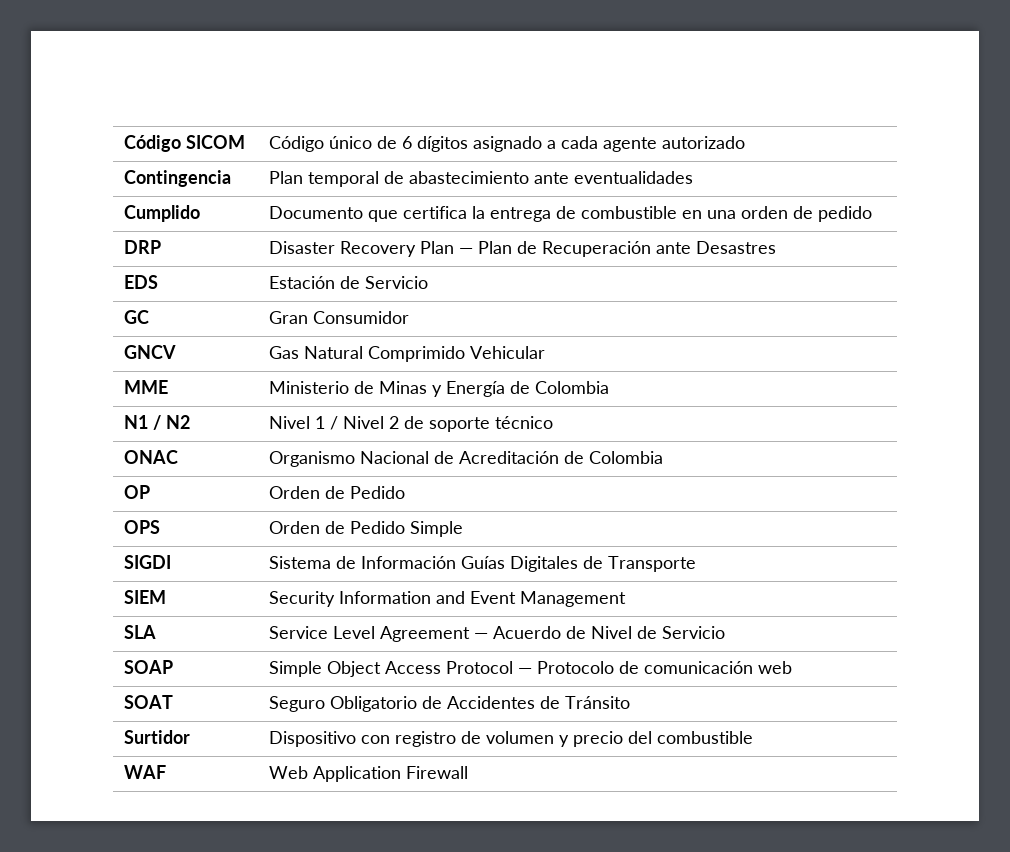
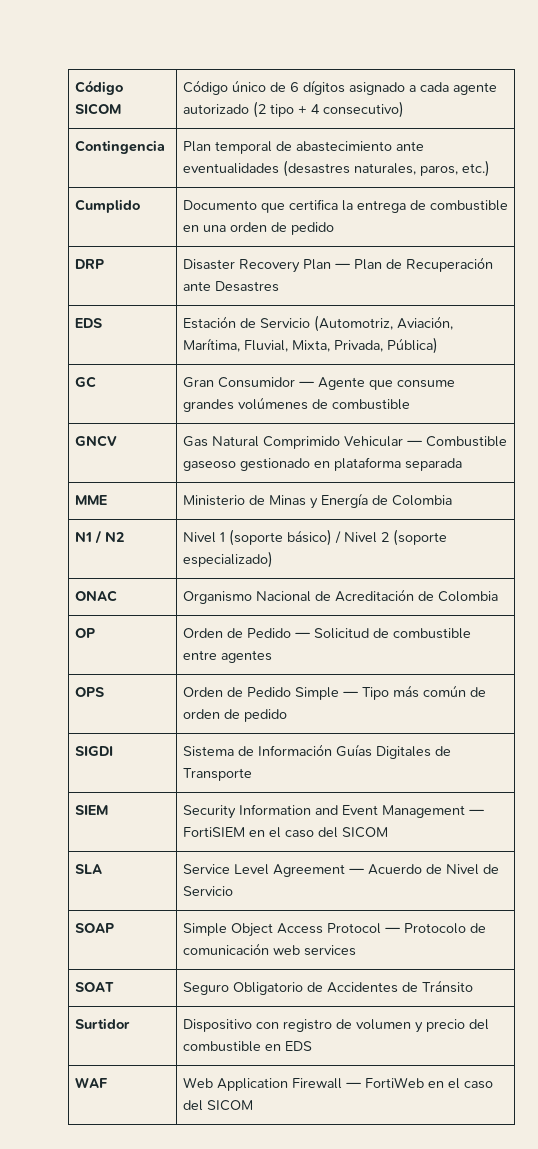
(746, 142) none -> [252,101,404,118] (2 tipo + 4 consecutivo)
(694, 177) none -> [282,160,490,177] (desastres naturales, paros, etc.)
[124,310,150,324] [269,311,410,324] // GC | Gran Consumidor -> [313,315,453,332] [182,337,438,354] [74,376,96,388] [182,377,455,390] [182,397,410,412] (Automotriz, Aviación, Marítima, Fluvial, Mixta, Privada, Pública) // GC | Gran Consumidor — Agente que consume grandes volúmenes de combustible
(546, 352) none -> [406,436,507,447] [182,457,462,471] — Combustible gaseoso gestionado en plataforma separada
(326, 422) none -> [228,529,332,546] (soporte básico)
[404,416,554,432] de soporte técnico -> [392,529,447,546] [182,551,273,568] (soporte especializado)
(406, 492) none -> [294,628,471,639] [182,650,272,663] — Solicitud de combustible entre agentes
(464, 529) none -> [342,685,486,700] [182,709,287,722] — Tipo más común de orden de pedido
(627, 599) none -> [468,809,484,815] [182,827,388,838] — FortiSIEM en el caso del SICOM
(793, 667) none -> [303,945,356,956] services
(754, 737) none -> [264,1041,312,1051] en EDS
(469, 772) none -> [345,1077,493,1089] [182,1100,253,1111] — FortiWeb en el caso del SICOM

